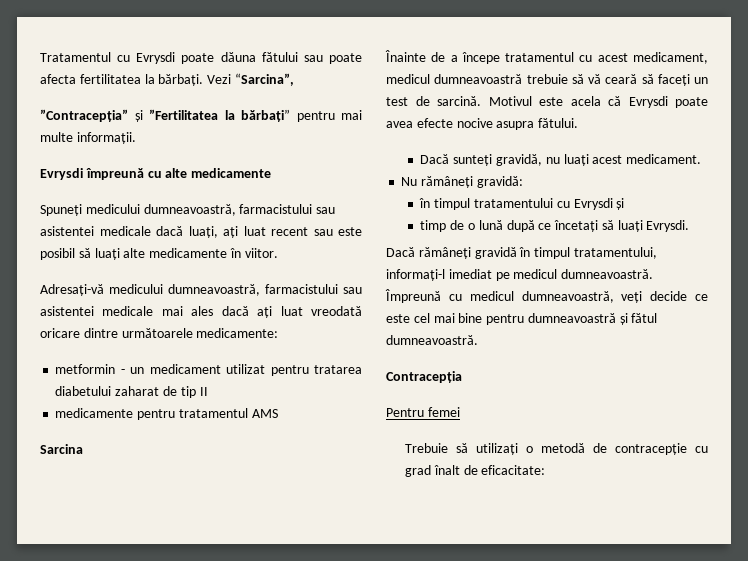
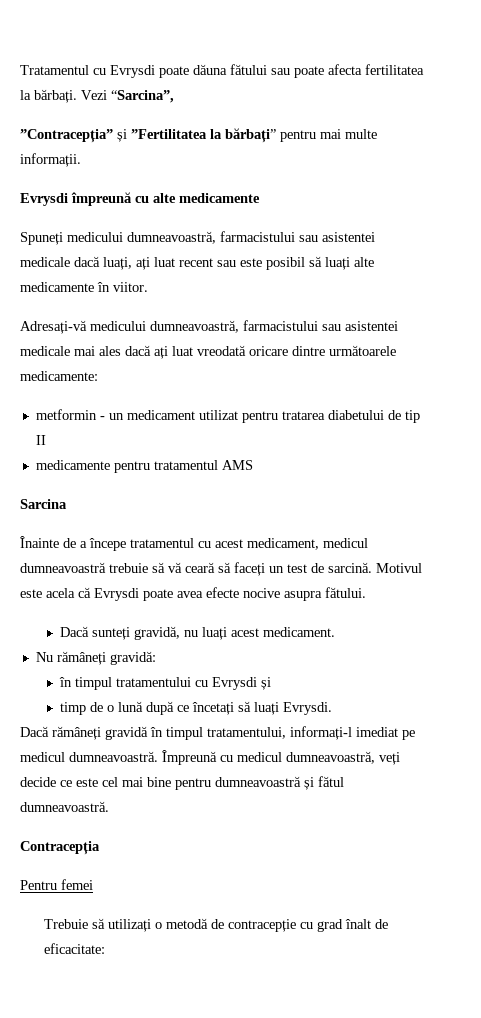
[115,386,160,396] zaharat -> (384, 415) none

